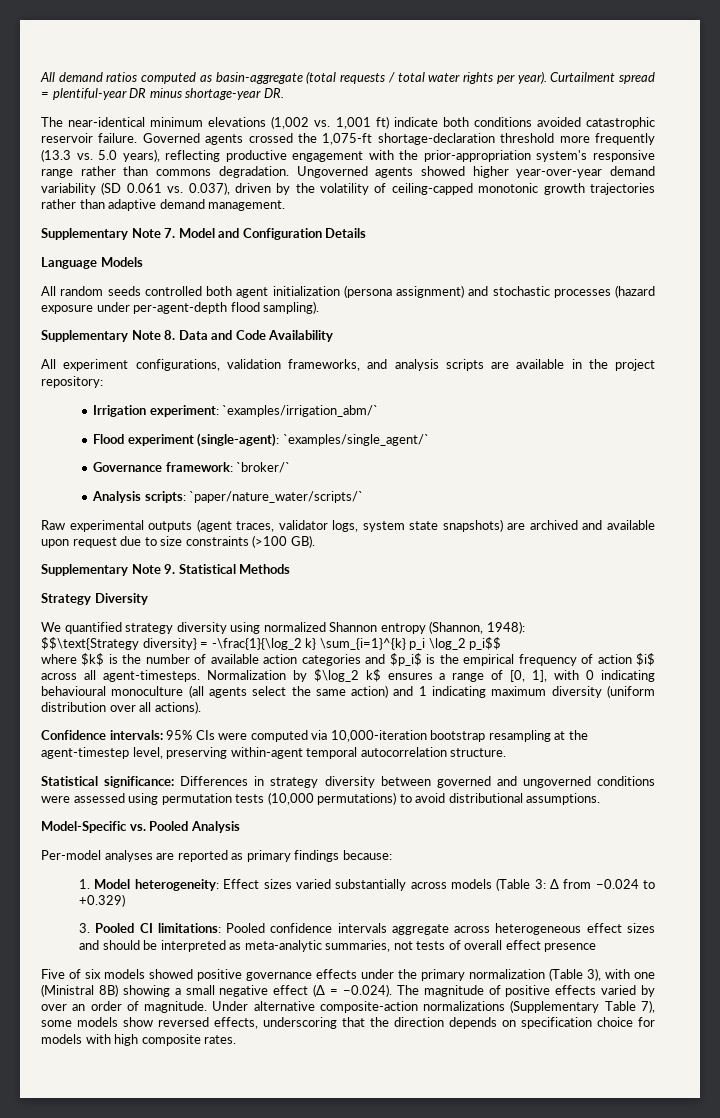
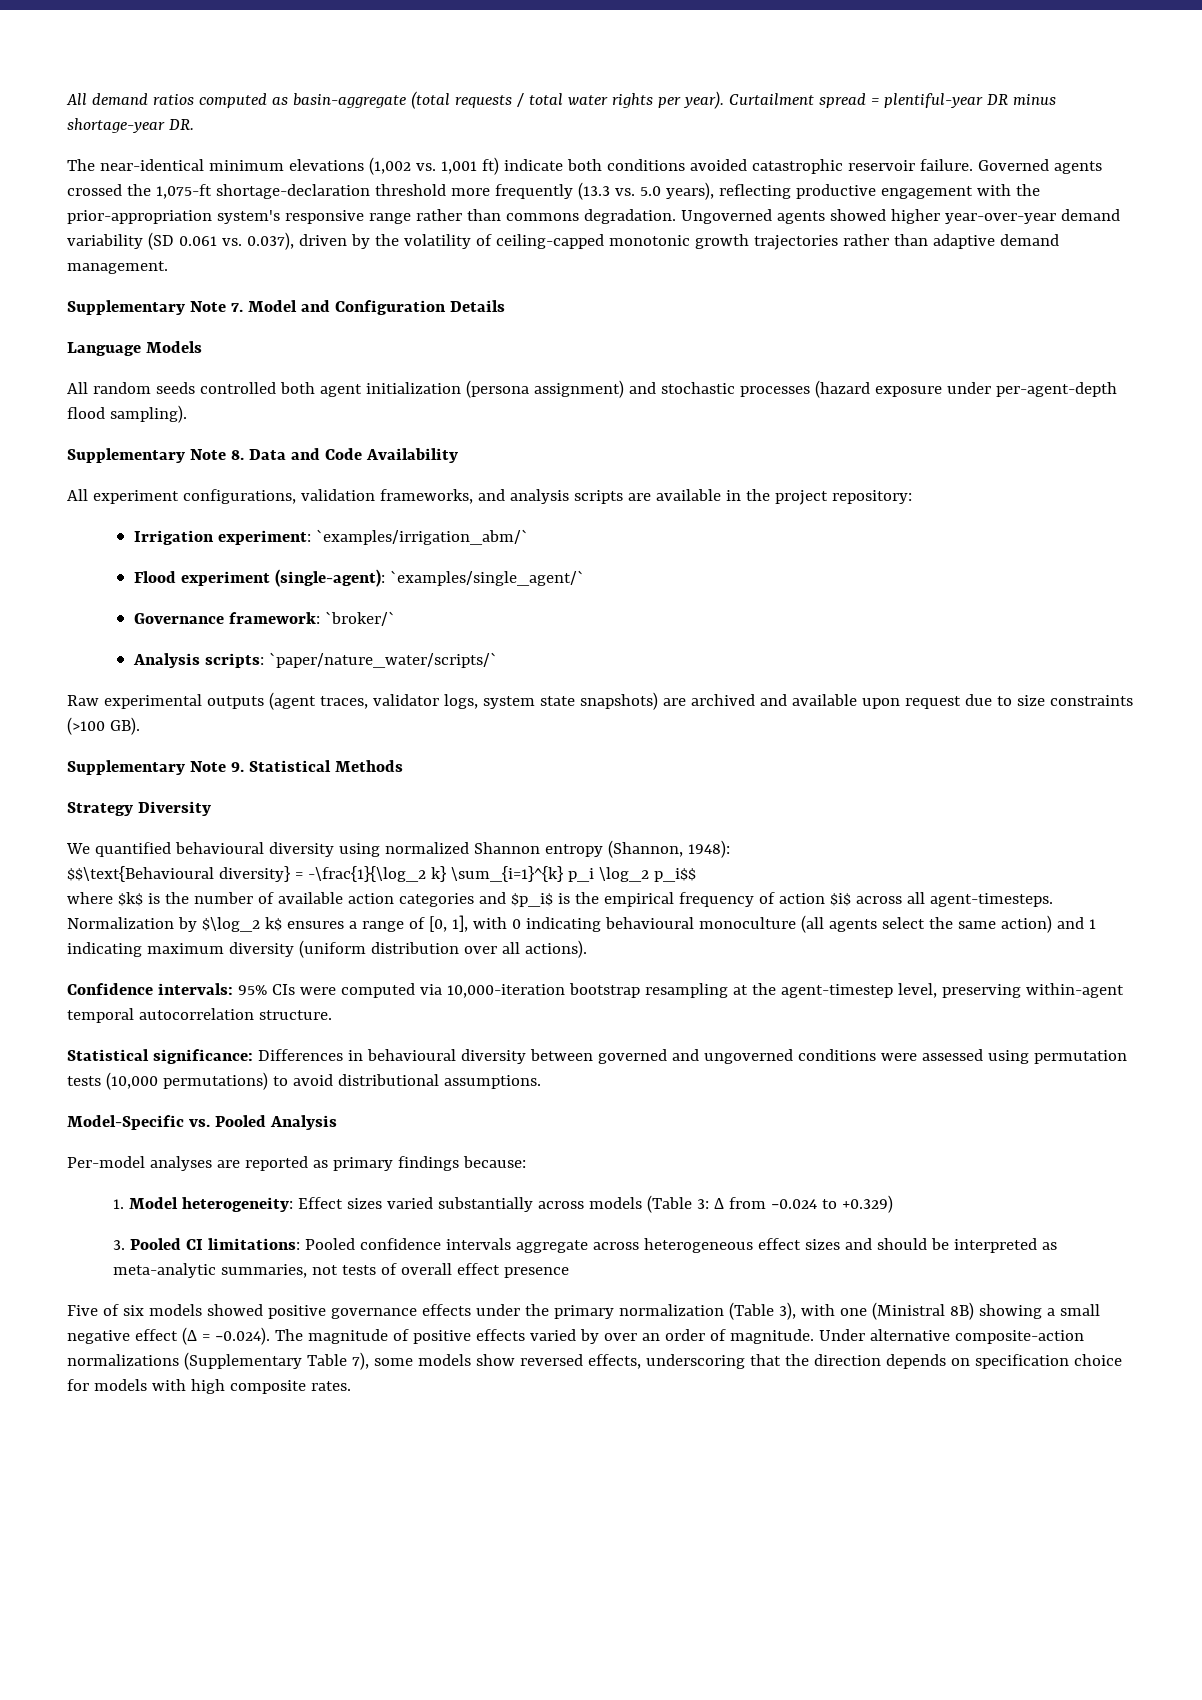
[125,623,174,634] strategy -> [174,842,264,854] behavioural
[41,637,139,650] $$\text{Strategy -> [67,866,214,882] $$\text{Behavioural
[270,777,319,788] strategy -> [366,1049,456,1061] behavioural

